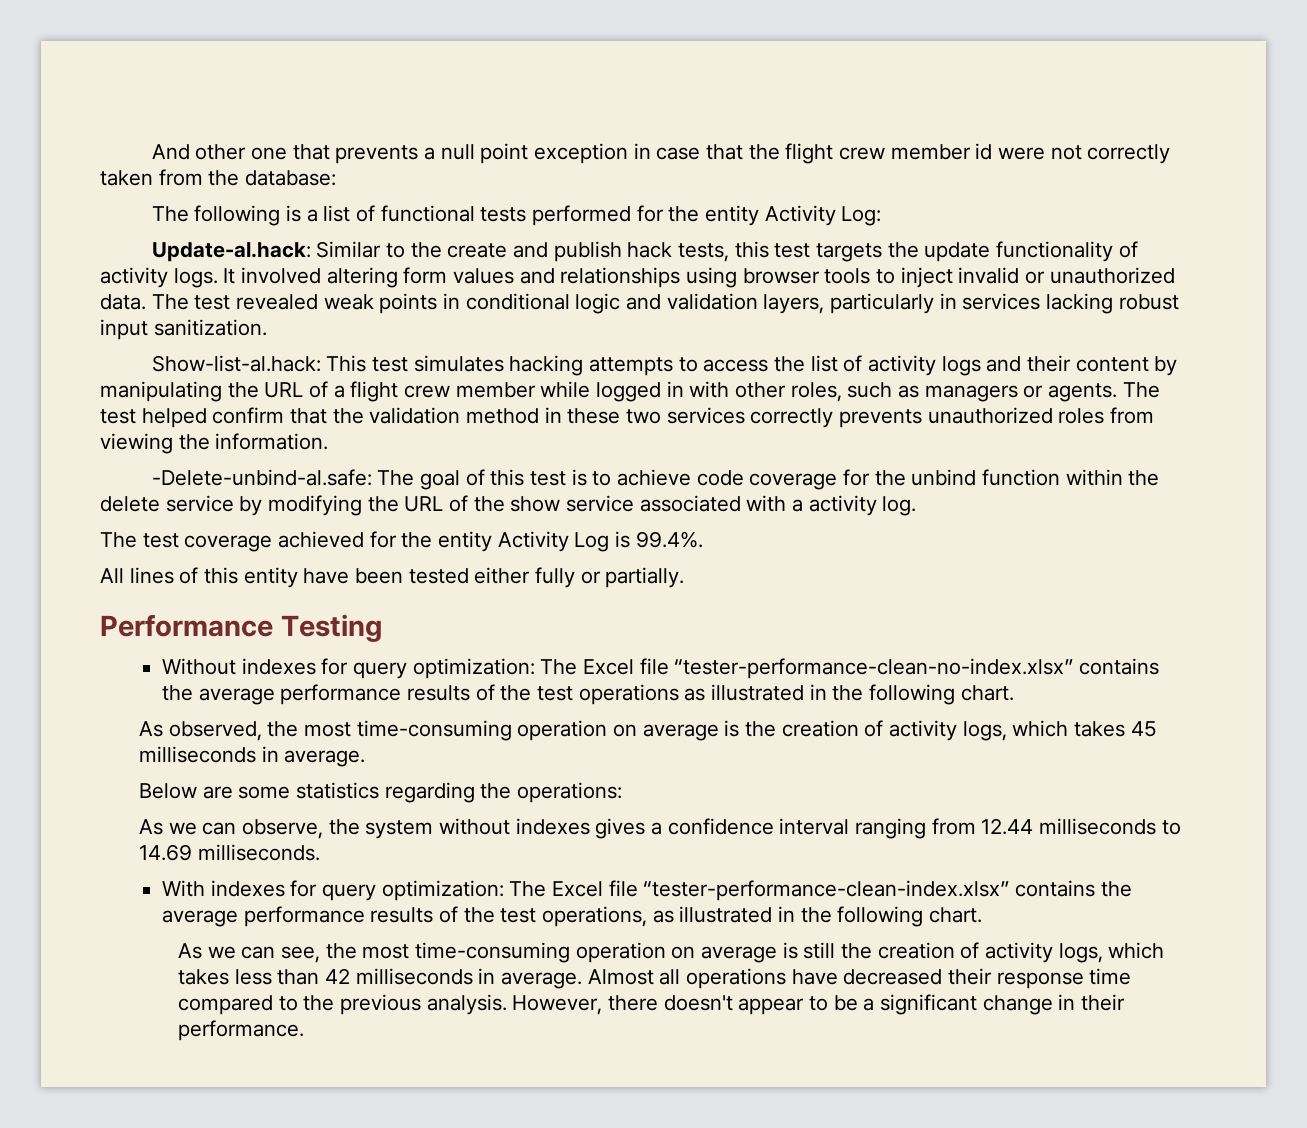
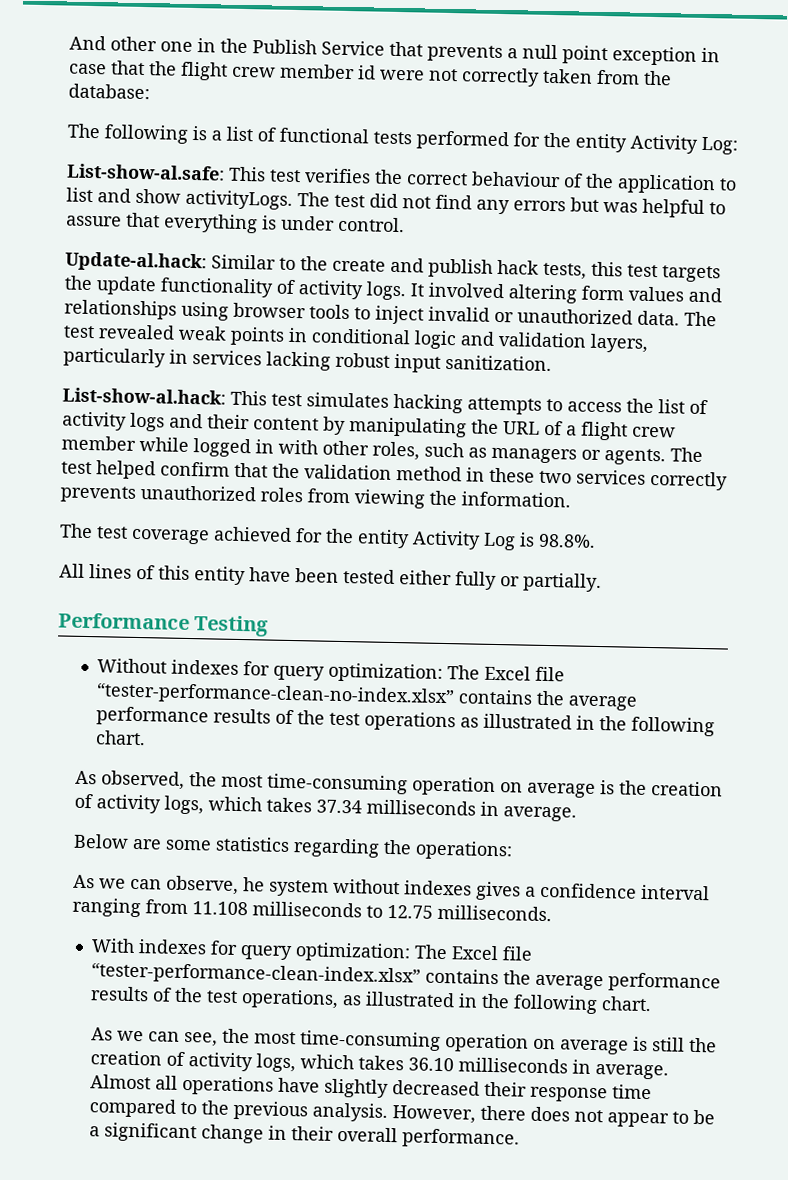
(287, 153) none -> [197,38,385,56] in the Publish Service
(882, 216) none -> [66,163,737,195] [66,187,726,218] [66,212,405,234] // List-show-al.safe: This test verifies the correct behaviour of the application to list and show activityLogs. The test did not find any errors but was helpful to assure that everything is under control.
[151,355,321,372] Show-list-al.hack: -> [62,387,226,405] List-show-al.hack:
[151,469,1160,490] [100,495,917,516] // -Delete-unbind-al.safe: The goal of this test is to achieve code coverage for the unbind function within the delete service by modifying the URL of the show service associated with a activity log. -> (571, 499) none
[635,531,703,548] 99.4%. -> [538,533,596,548] 98.8%.
[1130,721,1157,737] 45 -> [316,799,363,814] 37.34
[328,819,360,835] the -> [243,877,266,892] he
[981,818,1034,835] 12.44 -> [192,901,249,916] 11.108
[138,844,192,861] 14.69 -> [387,904,434,919] 12.75
[234,968,351,985] less than 42 -> [407,1057,454,1072] 36.10
(838, 977) none -> [323,1078,389,1098] slightly
[663,995,733,1011] doesn't -> [529,1106,603,1123] does not
(1126, 1002) none -> [336,1126,398,1143] overall

